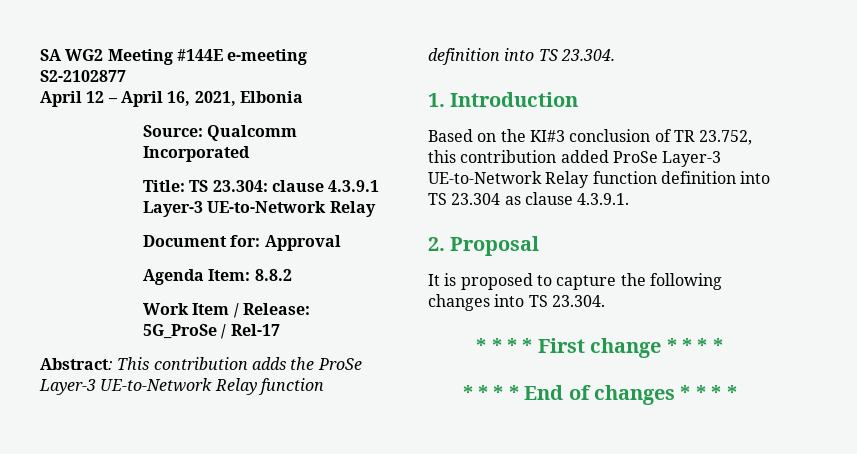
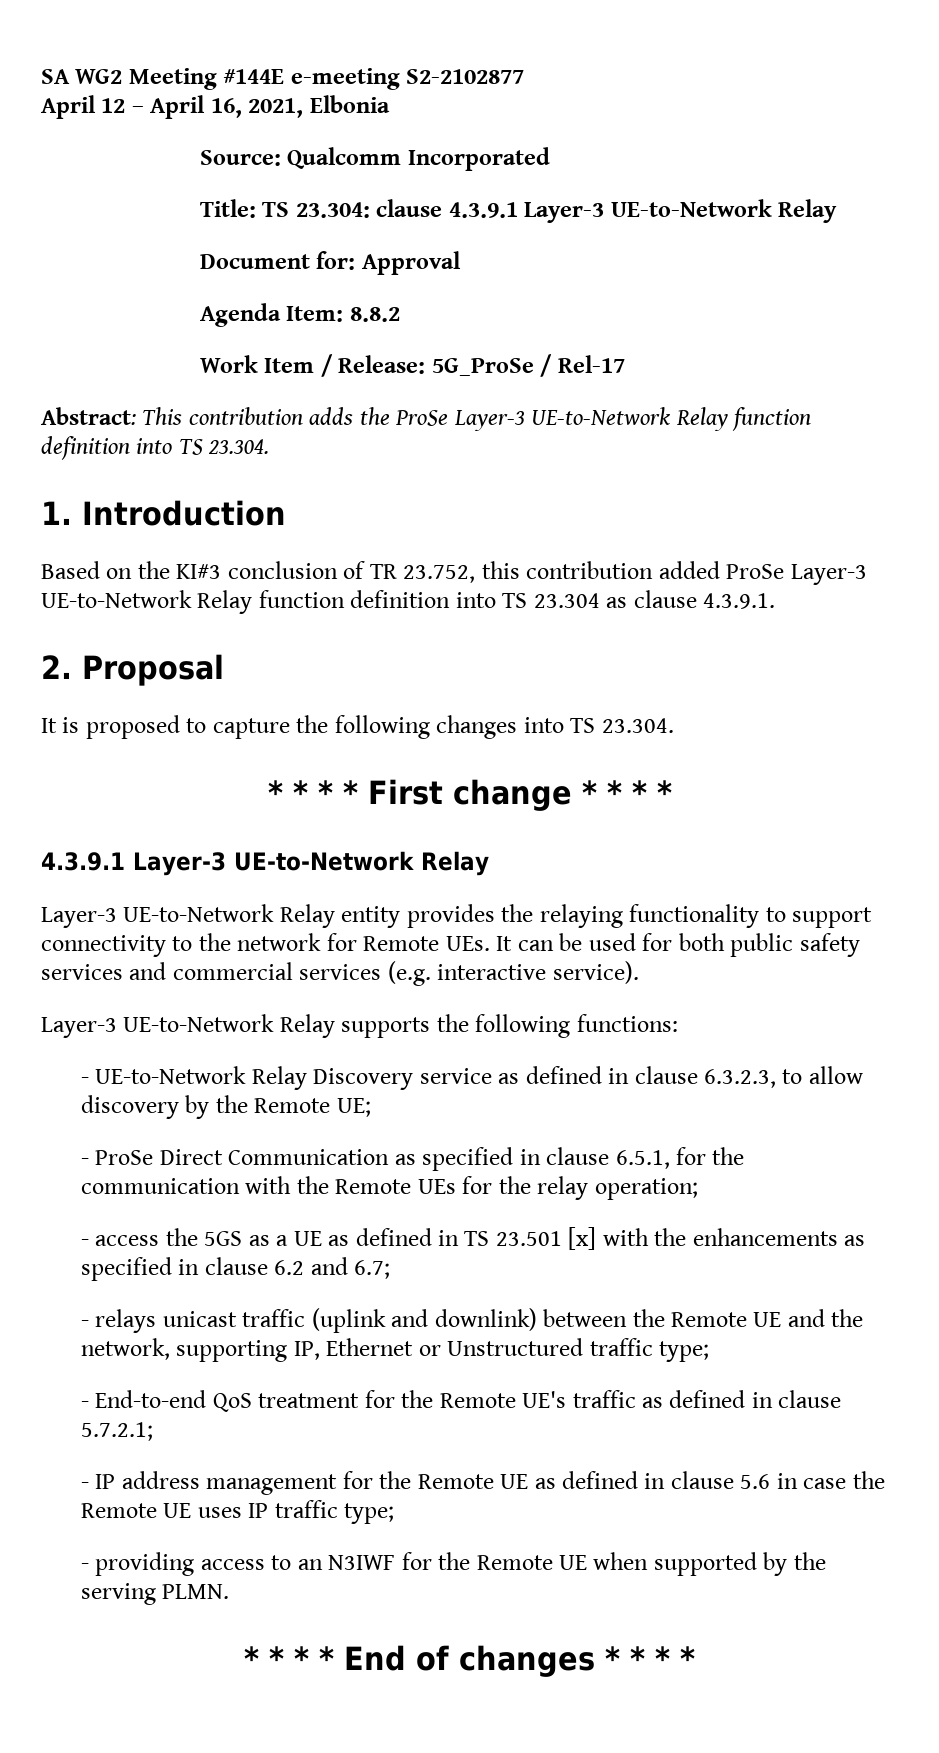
(723, 345) none -> [41,851,489,876] [41,904,873,928] [41,933,860,957] [41,961,639,986] [41,1014,678,1038] [80,1066,863,1090] [80,1095,371,1119] [80,1147,745,1171] [80,1176,698,1200] [80,1227,866,1250] [80,1257,391,1281] [80,1308,864,1333] [80,1338,710,1362] [80,1390,842,1412] [80,1422,153,1441] [80,1471,885,1495] [80,1500,395,1524] [80,1552,826,1576] [80,1583,230,1605] // 4.3.9.1 Layer-3 UE-to-Network Relay // Layer-3 UE-to-Network Relay entity provides the relaying functionality to support connectivity to the network for Remote UEs. It can be used for both public safety services and commercial services (e.g. interactive service). // Layer-3 UE-to-Network Relay supports the following functions: // - UE-to-Network Relay Discovery service as defined in clause 6.3.2.3, to allow discovery by the Remote UE; // - ProSe Direct Communication as specified in clause 6.5.1, for the communication with the Remote UEs for the relay operation; // - access the 5GS as a UE as defined in TS 23.501 [x] with the enhancements as specified in clause 6.2 and 6.7; // - relays unicast traffic (uplink and downlink) between the Remote UE and the network, supporting IP, Ethernet or Unstructured traffic type; // - End-to-end QoS treatment for the Remote UE's traffic as defined in clause 5.7.2.1; // - IP address management for the Remote UE as defined in clause 5.6 in case the Remote UE uses IP traffic type; // - providing access to an N3IWF for the Remote UE when supported by the serving PLMN.

